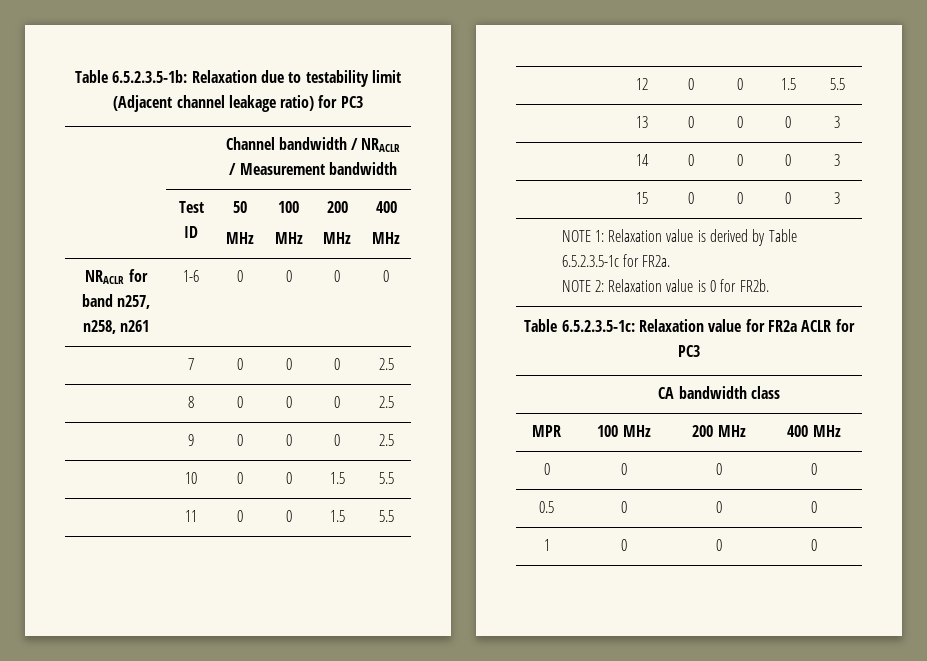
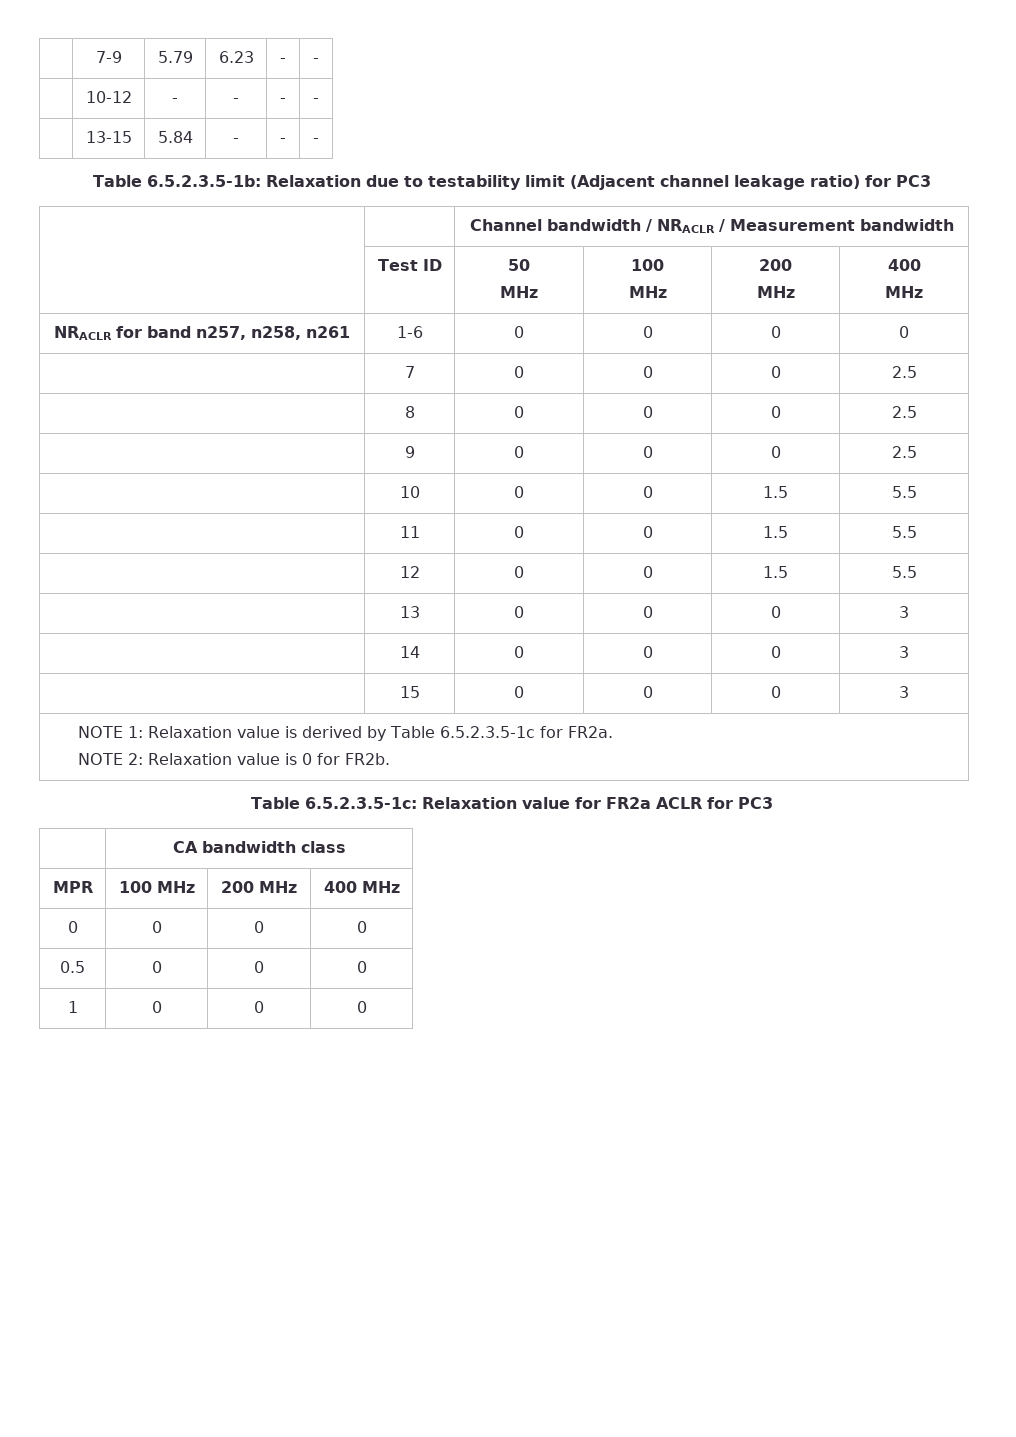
(75, 76) none -> [95,51,122,63] [157,51,193,63] [218,51,254,63] [280,58,286,63] [313,58,319,63] [85,91,132,103] [172,98,178,103] [233,98,239,103] [280,98,286,103] [313,98,319,103] [85,131,132,143] [157,131,193,143] [233,138,239,143] [280,138,286,143] [313,138,319,143] | 7-9 | 5.79 | 6.23 | - | - // | 10-12 | - | - | - | - // | 13-15 | 5.84 | - | - | - //

